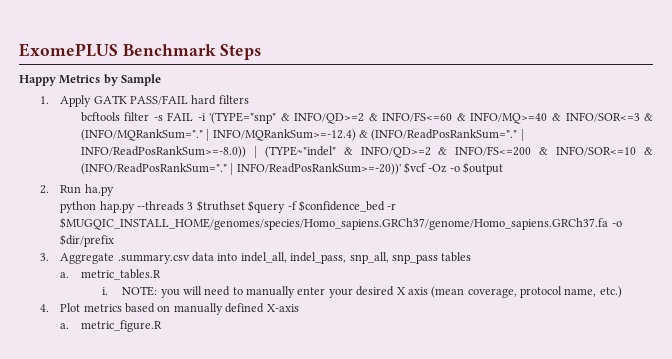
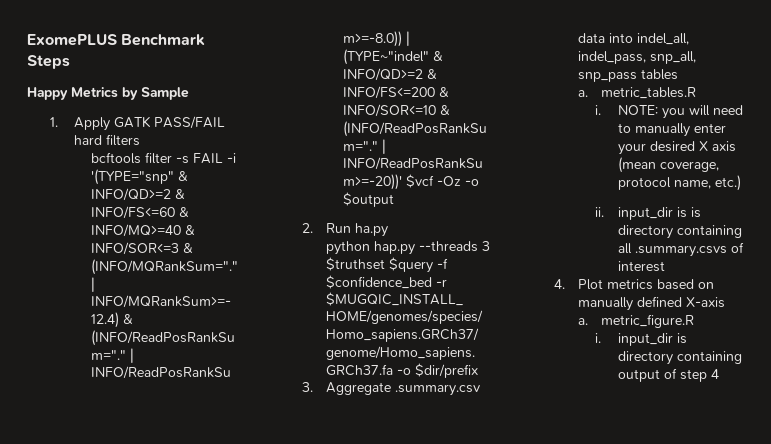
(622, 292) none -> [594,207,702,220] [618,225,743,239] [618,242,745,257] [618,261,666,272] // ii. input_dir is is directory containing all .summary.csvs of interest
(162, 326) none -> [594,333,688,346] [618,351,743,365] [618,368,720,382] // i. input_dir is directory containing output of step 4

